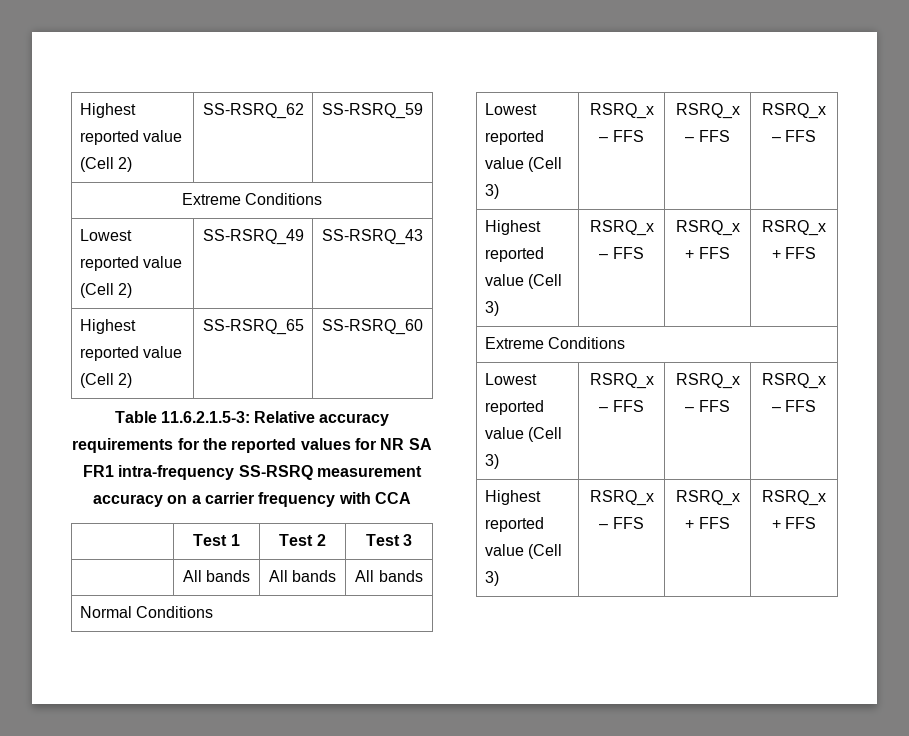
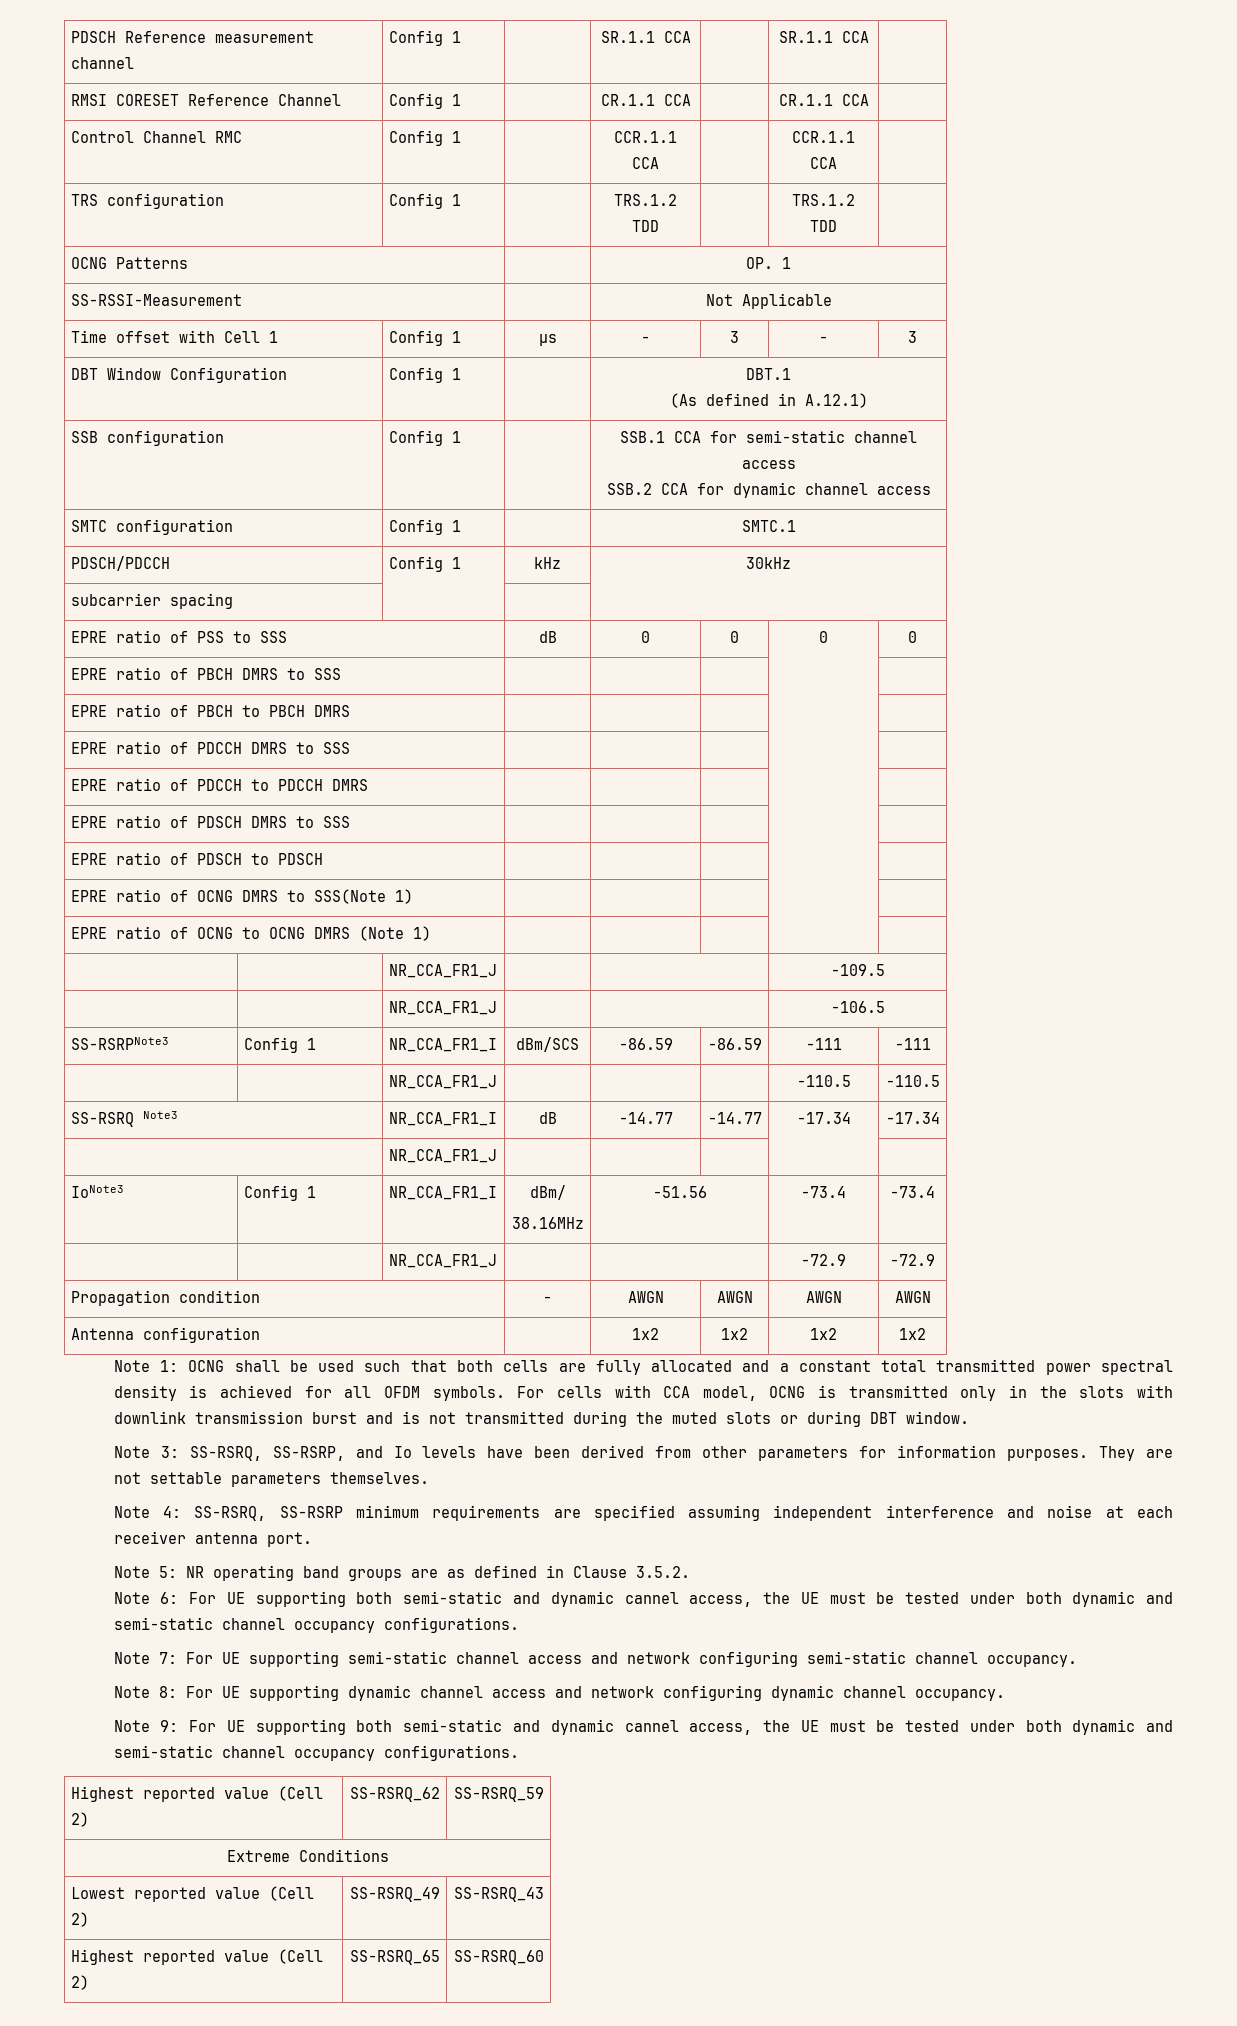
(79, 110) none -> [70,31,314,43] [70,57,134,69] [388,30,461,46] [600,31,691,43] [778,31,869,43] [70,94,341,106] [388,93,461,109] [600,94,691,106] [778,94,869,106] [70,131,242,143] [388,130,461,146] [614,131,677,143] [632,157,659,169] [792,131,855,143] [810,157,837,169] [70,193,224,209] [388,193,461,209] [614,194,677,206] [632,220,659,232] [792,194,855,206] [810,220,837,232] [70,257,188,269] [746,257,791,269] [70,294,242,306] [705,293,832,309] [70,330,278,343] [388,330,461,346] [538,334,557,346] [641,336,650,343] [730,331,739,343] [819,336,828,343] [908,331,917,343] [70,367,287,383] [388,367,461,383] [746,368,791,380] [669,393,868,408] [70,430,224,446] [388,430,461,446] [620,430,917,443] [741,460,796,469] [606,482,931,498] [70,519,233,535] [388,519,461,535] [741,520,796,532] [70,556,170,571] [388,556,461,572] [534,557,561,569] [746,557,791,569] [70,593,233,609] [70,630,287,643] [538,631,557,643] [641,631,650,643] [730,631,739,643] [819,631,828,643] [908,631,917,643] [70,667,341,680] [70,704,350,717] [70,741,350,754] [70,778,368,791] [70,815,350,828] [70,852,323,865] [70,889,413,904] [70,926,431,941] [388,964,497,978] [830,964,885,976] [388,1001,497,1015] [830,1001,885,1013] [70,1037,169,1050] [243,1037,316,1053] [388,1038,497,1052] [516,1037,579,1052] [618,1038,673,1050] [707,1038,762,1050] [805,1038,842,1050] [894,1038,931,1050] [388,1075,497,1089] [796,1075,851,1087] [885,1075,940,1087] [70,1111,178,1127] [388,1112,497,1126] [538,1112,557,1124] [618,1112,673,1124] [707,1112,762,1124] [796,1112,851,1124] [885,1112,940,1124] [388,1149,497,1163] [70,1185,124,1198] [243,1185,316,1201] [388,1186,497,1200] [529,1185,566,1200] [511,1217,584,1229] [652,1186,707,1198] [801,1186,846,1198] [890,1186,935,1198] [388,1254,497,1268] [801,1254,846,1266] [890,1254,935,1266] [70,1290,260,1306] [543,1296,552,1303] [627,1291,664,1303] [716,1291,753,1303] [805,1291,842,1303] [894,1291,931,1303] [70,1327,260,1343] [632,1328,659,1340] [721,1328,748,1340] [810,1328,837,1340] [899,1328,926,1340] [113,1359,1173,1375] [113,1385,1173,1401] [113,1411,969,1427] [113,1445,1173,1461] [113,1472,429,1487] [113,1505,1174,1521] [113,1531,312,1547] [113,1565,690,1581] [113,1591,1174,1607] [113,1617,519,1633] [113,1651,1077,1667] [113,1685,1005,1701] [113,1719,1174,1735] [113,1745,519,1761] PDSCH Reference measurement channel | Config 1 | | SR.1.1 CCA | | SR.1.1 CCA | // RMSI CORESET Reference Channel | Config 1 | | CR.1.1 CCA | | CR.1.1 CCA | // Control Channel RMC | Config 1 | | CCR.1.1 CCA | | CCR.1.1 CCA | // TRS configuration | Config 1 | | TRS.1.2 TDD | | TRS.1.2 TDD | // OCNG Patterns | | OP. 1 // SS-RSSI-Measurement | | Not Applicable // Time offset with Cell 1 | Config 1 | μs | - | 3 | - | 3 // DBT Window Configuration | Config 1 | | DBT.1 // (As defined in A.12.1) // SSB configuration | Config 1 | | SSB.1 CCA for semi-static channel access // SSB.2 CCA for dynamic channel access // SMTC configuration | Config 1 | | SMTC.1 // PDSCH/PDCCH | Config 1 | kHz | 30kHz // subcarrier spacing | | | // EPRE ratio of PSS to SSS | dB | 0 | 0 | 0 | 0 // EPRE ratio of PBCH DMRS to SSS | | | | | // EPRE ratio of PBCH to PBCH DMRS | | | | | // EPRE ratio of PDCCH DMRS to SSS | | | | | // EPRE ratio of PDCCH to PDCCH DMRS | | | | | // EPRE ratio of PDSCH DMRS to SSS | | | | | // EPRE ratio of PDSCH to PDSCH | | | | | // EPRE ratio of OCNG DMRS to SSS(Note 1) | | | | | // EPRE ratio of OCNG to OCNG DMRS (Note 1) | | | | | // | | NR_CCA_FR1_J | | | -109.5 // | | NR_CCA_FR1_J | | | -106.5 // SS-RSRPNote3 | Config 1 | NR_CCA_FR1_I | dBm/SCS | -86.59 | -86.59 | -111 | -111 // | | NR_CCA_FR1_J | | | | -110.5 | -110.5 // SS-RSRQ Note3 | NR_CCA_FR1_I | dB | -14.77 | -14.77 | -17.34 | -17.34 // | NR_CCA_FR1_J | | | | | // IoNote3 | Config 1 | NR_CCA_FR1_I | dBm/ // 38.16MHz | -51.56 | -73.4 | -73.4 // | | NR_CCA_FR1_J | | | -72.9 | -72.9 // Propagation condition | - | AWGN | AWGN | AWGN | AWGN // Antenna configuration | | 1x2 | 1x2 | 1x2 | 1x2 // Note 1: OCNG shall be used such that both cells are fully allocated and a constant total transmitted power spectral density is achieved for all OFDM symbols. For cells with CCA model, OCNG is transmitted only in the slots with downlink transmission burst and is not transmitted during the muted slots or during DBT window. // Note 3: SS-RSRQ, SS-RSRP, and Io levels have been derived from other parameters for information purposes. They are not settable parameters themselves. // Note 4: SS-RSRQ, SS-RSRP minimum requirements are specified assuming independent interference and noise at each receiver antenna port. // Note 5: NR operating band groups are as defined in Clause 3.5.2. // Note 6: For UE supporting both semi-static and dynamic cannel access, the UE must be tested under both dynamic and semi-static channel occupancy configurations. // Note 7: For UE supporting semi-static channel access and network configuring semi-static channel occupancy. // Note 8: For UE supporting dynamic channel access and network configuring dynamic channel occupancy. // Note 9: For UE supporting both semi-static and dynamic cannel access, the UE must be tested under both dynamic and semi-static channel occupancy configurations. //
[114,411,390,426] [72,438,432,453] [83,465,422,480] [93,492,411,507] [193,534,240,546] [279,534,326,546] [365,534,413,546] [182,570,251,582] [268,570,337,582] [355,570,423,582] [79,606,213,618] [484,103,537,115] [484,130,544,145] [484,157,562,172] [484,184,499,199] [589,103,654,119] [599,130,644,142] [675,103,740,119] [685,130,730,142] [762,103,826,119] [771,130,817,142] [484,220,541,235] [484,247,544,262] [484,274,562,289] [484,301,499,316] [589,220,654,236] [599,247,644,259] [675,220,740,236] [685,247,730,259] [762,220,826,236] [771,247,817,259] [484,337,625,349] [484,373,537,385] [484,400,544,415] [484,427,562,442] [484,454,499,469] [589,373,654,389] [599,400,644,412] [675,373,740,389] [685,400,730,412] [762,373,826,389] [771,400,817,412] [484,490,541,505] [484,517,544,532] [484,544,562,559] [484,571,499,586] [589,490,654,506] [599,517,644,529] [675,490,740,506] [685,517,730,529] [762,490,826,506] [771,517,817,529] // Table 11.6.2.1.5-3: Relative accuracy requirements for the reported values for NR SA FR1 intra-frequency SS-RSRQ measurement accuracy on a carrier frequency with CCA // | Test 1 | Test 2 | Test 3 // | All bands | All bands | All bands // Normal Conditions // Lowest reported value (Cell 3) | RSRQ_x – FFS | RSRQ_x – FFS | RSRQ_x – FFS // Highest reported value (Cell 3) | RSRQ_x – FFS | RSRQ_x + FFS | RSRQ_x + FFS // Extreme Conditions // Lowest reported value (Cell 3) | RSRQ_x – FFS | RSRQ_x – FFS | RSRQ_x – FFS // Highest reported value (Cell 3) | RSRQ_x – FFS | RSRQ_x + FFS | RSRQ_x + FFS -> (544, 1957) none

